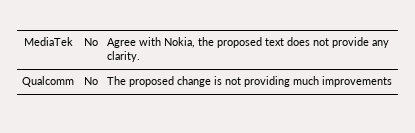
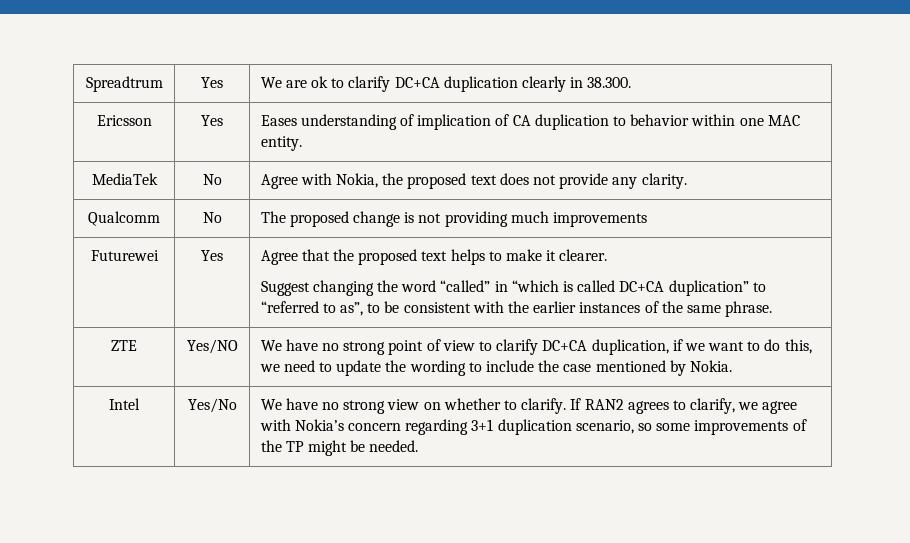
(23, 41) none -> [85,76,163,92] [201,77,223,88] [260,76,632,92] [96,115,152,126] [201,115,223,126] [260,114,800,130] [260,136,302,151] Spreadtrum | Yes | We are ok to clarify DC+CA duplication clearly in 38.300. // Ericsson | Yes | Eases understanding of implication of CA duplication to behavior within one MAC entity. //
(392, 81) none -> [90,250,159,261] [201,250,223,261] [260,249,608,265] [260,280,766,296] [260,301,773,317] [111,340,137,351] [186,339,238,354] [260,339,812,355] [259,360,732,376] [109,398,140,410] [187,398,237,413] [260,398,798,414] [259,419,807,435] [260,440,419,456] // Futurewei | Yes | Agree that the proposed text helps to make it clearer. // Suggest changing the word “called” in “which is called DC+CA duplication” to “referred to as”, to be consistent with the earlier instances of the same phrase. // ZTE | Yes/NO | We have no strong point of view to clarify DC+CA duplication, if we want to do this, we need to update the wording to include the case mentioned by Nokia. // Intel | Yes/No | We have no strong view on whether to clarify. If RAN2 agrees to clarify, we agree with Nokia’s concern regarding 3+1 duplication scenario, so some improvements of the TP might be needed.

